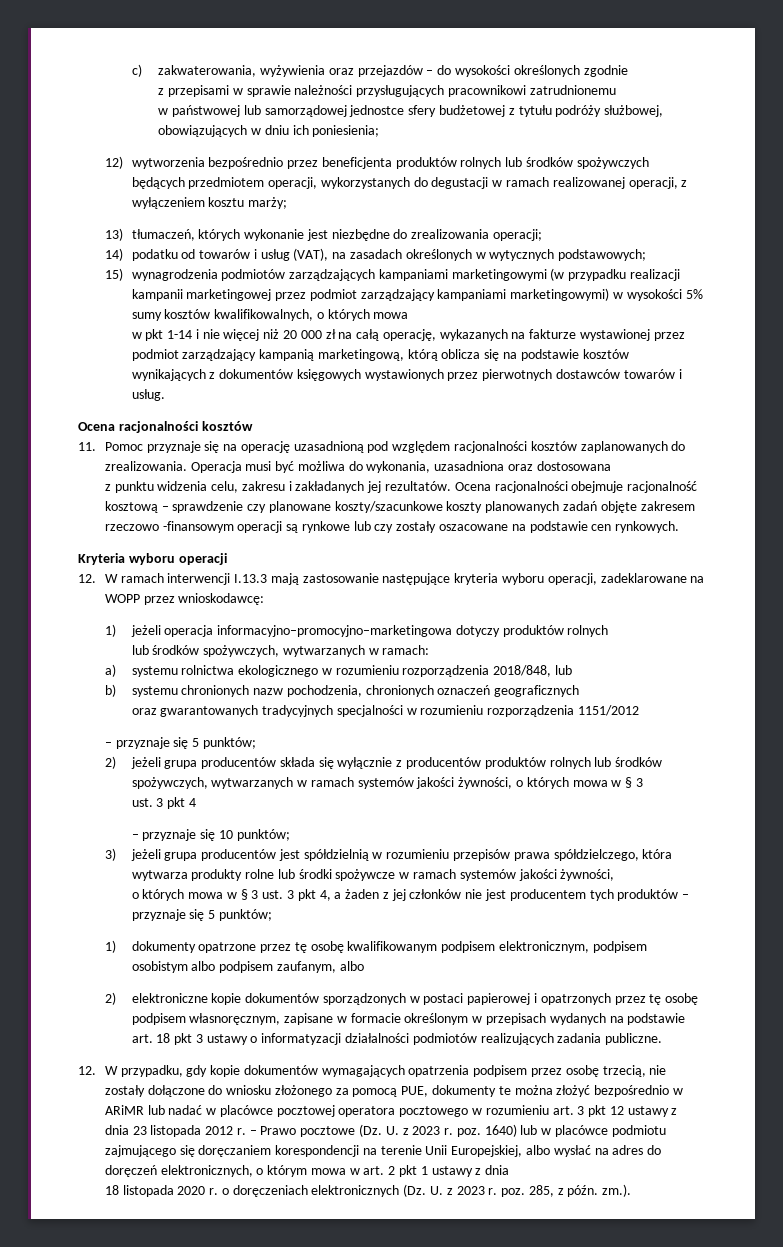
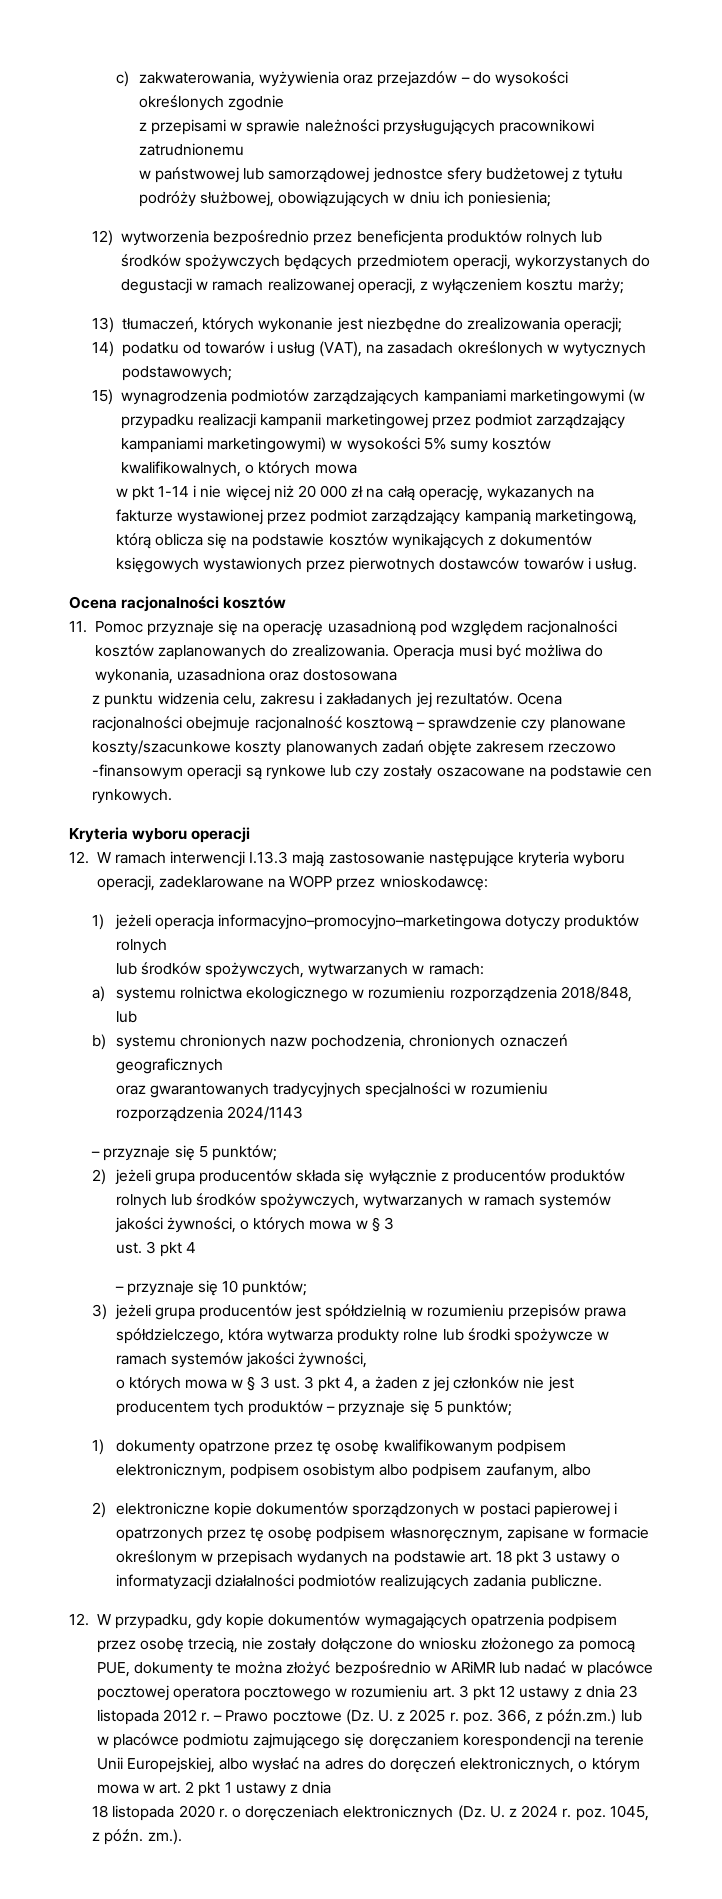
[577,705,639,716] 1151/2012 -> [226,1106,303,1120] 2024/1143
[412,1124,517,1137] 2023 r. poz. 1640) -> [409,1709,617,1725] 2025 r. poz. 366, z późn.zm.)
[456,1185,554,1197] 2023 r. poz. 285, -> [521,1805,649,1821] 2024 r. poz. 1045,

